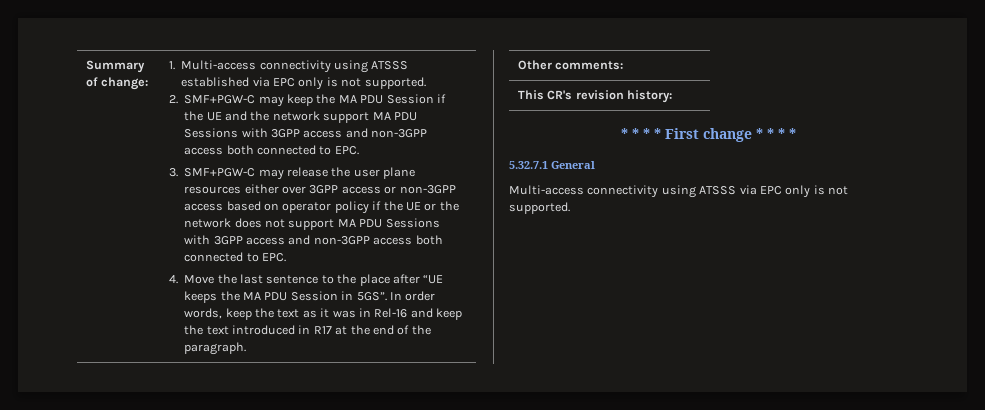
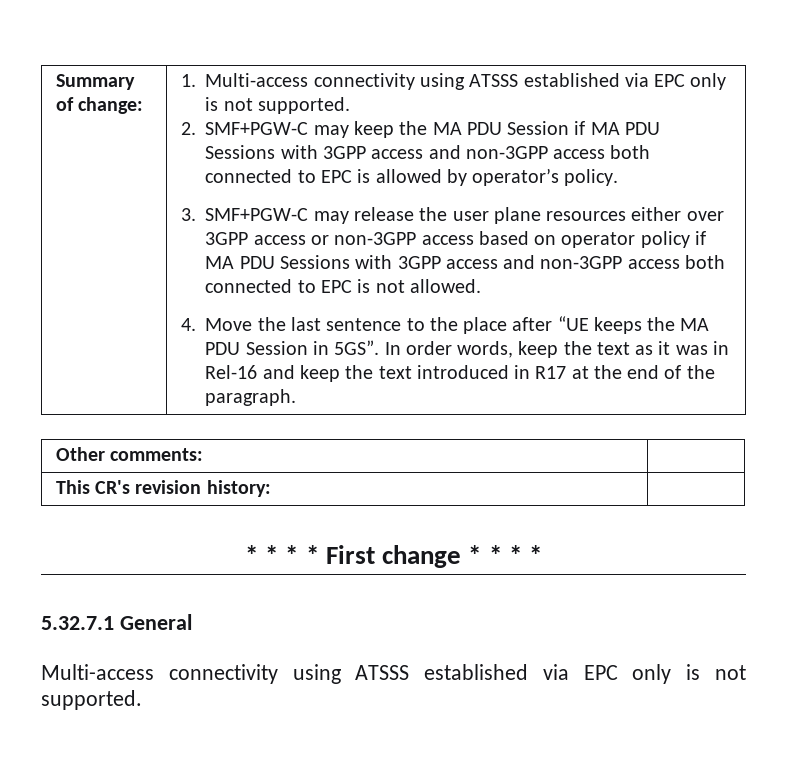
[184,111,370,123] the UE and the network support -> (586, 128) none
[334,146,359,155] EPC. -> [321,168,619,186] EPC is allowed by operator’s policy.
[383,201,459,211] [184,218,335,230] the UE or the network does not support -> (706, 238) none
[262,253,287,262] EPC. -> [321,279,481,293] EPC is not allowed.
(737, 190) none -> [424,664,529,680] established

